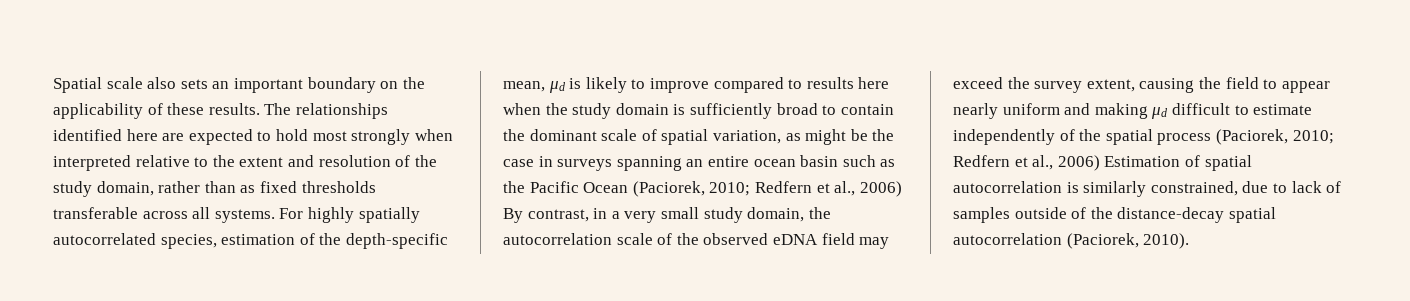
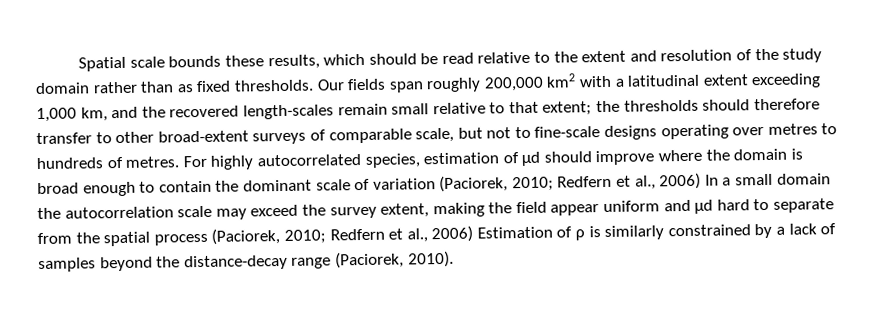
[147,77,425,93] [53,103,388,119] [53,129,453,145] [53,155,131,171] also sets an important boundary on the applicability of these results. The relationships identified here are expected to hold most strongly when interpreted -> [168,52,474,70] bounds these results, which should be read
[96,181,154,196] domain, -> [35,82,90,95] domain
[301,181,376,193] [53,207,275,223] thresholds transferable across all systems. -> [233,73,822,93] [36,98,820,123] [36,123,838,145] [36,156,180,170] thresholds. Our fields span roughly 200,000 km2 with a latitudinal extent exceeding 1,000 km, and the recovered length-scales remain small relative to that extent; the thresholds should therefore transfer to other broad-extent surveys of comparable scale, but not to fine-scale designs operating over metres to hundreds of metres.
[358,207,420,223] spatially -> (255, 162) none
[319,233,448,249] [503,77,890,93] [503,103,818,119] the depth-specific mean, μd is likely to improve compared to results here when the study domain is sufficiently broad -> [521,148,803,167] [37,181,136,197] μd should improve where the domain is broad enough
[661,129,895,145] [503,155,896,171] [503,181,902,197] [503,207,831,223] [503,233,855,245] spatial variation, as might be the case in surveys spanning an entire ocean basin such as the Pacific Ocean (Paciorek, 2010; Redfern et al., 2006) By contrast, in a very small study domain, the autocorrelation scale of the observed eDNA field -> [372,172,831,193] [37,205,213,220] variation (Paciorek, 2010; Redfern et al., 2006) In a small domain the autocorrelation scale
[1139,78,1195,93] causing -> [432,202,485,218] making
[1263,79,1330,93] [953,103,1313,119] [953,129,1075,145] to appear nearly uniform and making μd difficult to estimate independently of -> [550,198,835,216] [37,232,72,245] appear uniform and μd hard to separate from
[1204,155,1252,171] [953,181,1342,197] [953,207,1276,223] [953,233,1062,245] spatial autocorrelation is similarly constrained, due to lack of samples outside of the distance-decay spatial autocorrelation -> [575,223,837,241] [38,254,332,273] ρ is similarly constrained by a lack of samples beyond the distance-decay range

